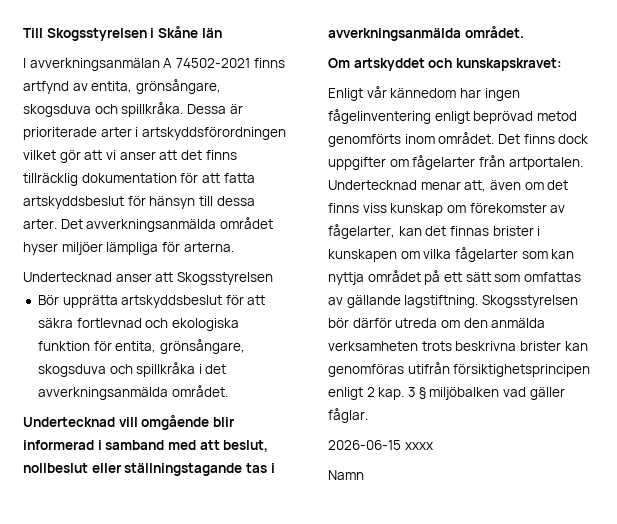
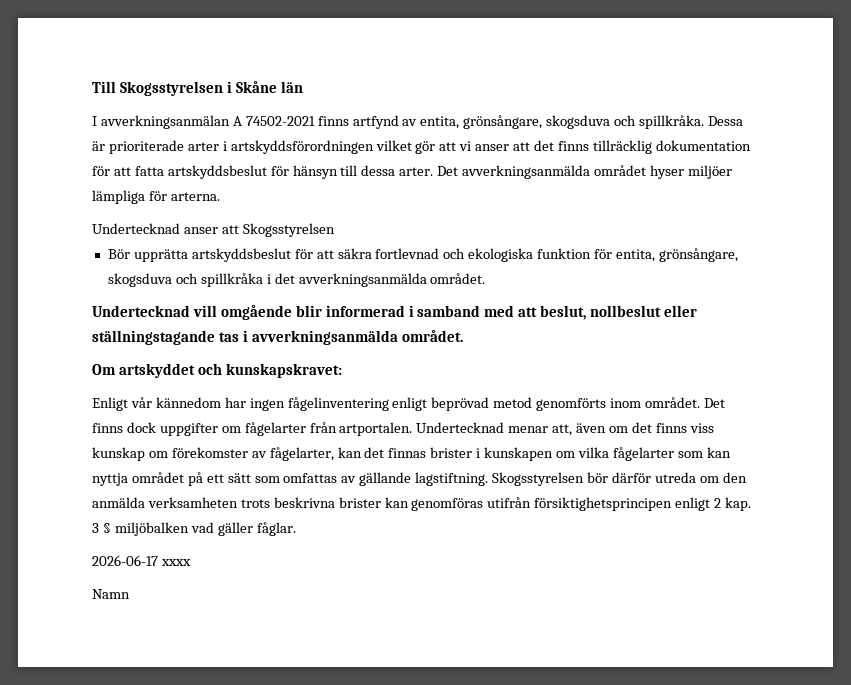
[328,440,401,450] 2026-06-15 -> [92,555,158,566] 2026-06-17

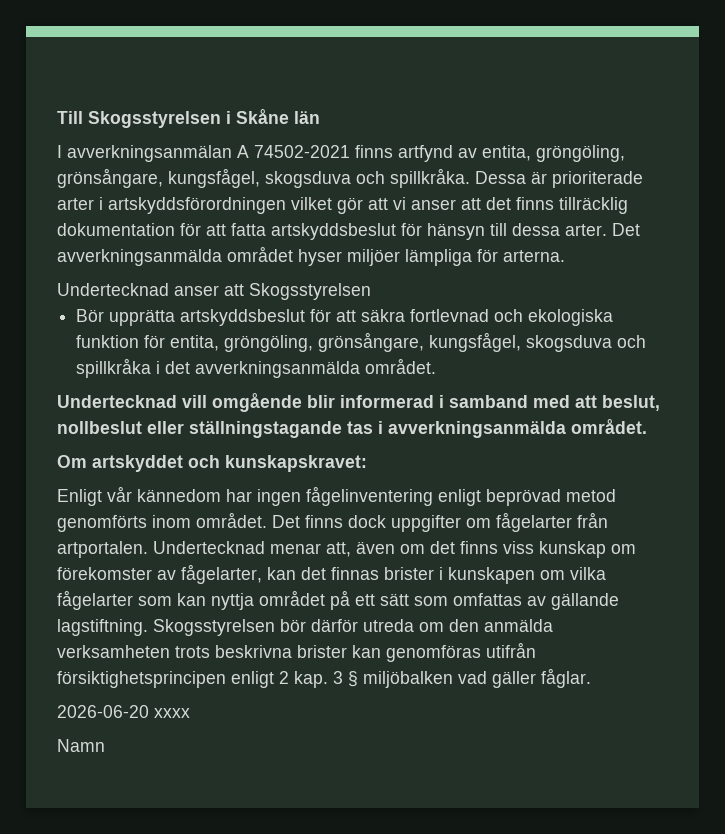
[463,115,543,129] grönsångare, -> [536,145,625,162] [57,168,260,188] gröngöling, grönsångare, kungsfågel,
[658,248,738,262] grönsångare, -> [224,332,522,352] gröngöling, grönsångare, kungsfågel,
[92,555,158,566] 2026-06-17 -> [57,705,149,718] 2026-06-20

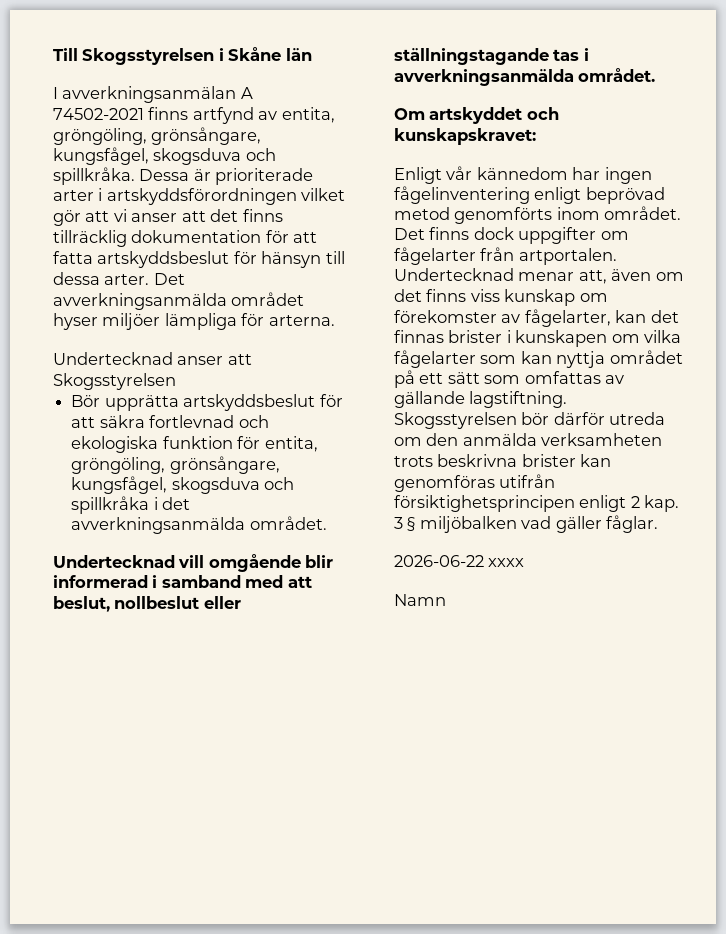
[57,705,149,718] 2026-06-20 -> [394,555,484,567] 2026-06-22

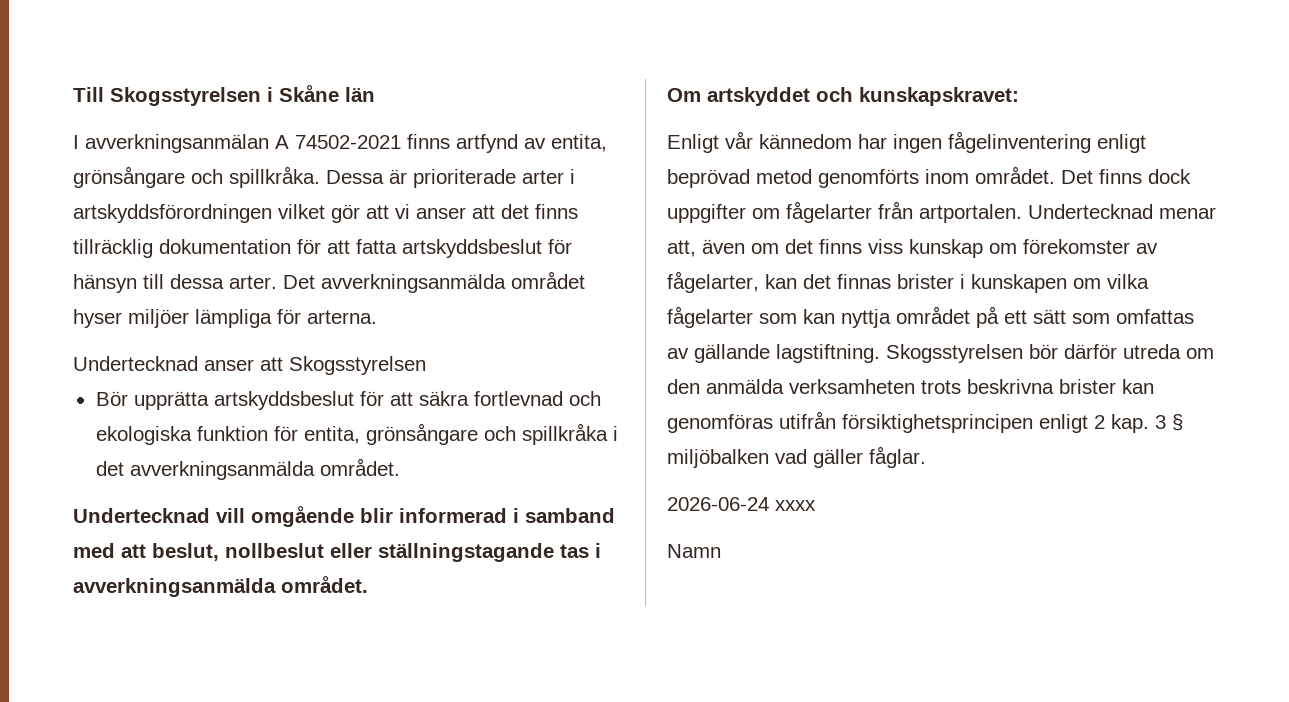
[53,127,262,145] [53,147,242,165] gröngöling, grönsångare, kungsfågel, skogsduva -> [73,166,185,188] grönsångare
[71,456,280,474] [71,476,260,494] gröngöling, grönsångare, kungsfågel, skogsduva -> [365,423,478,445] grönsångare
[394,555,484,567] 2026-06-22 -> [667,497,769,511] 2026-06-24

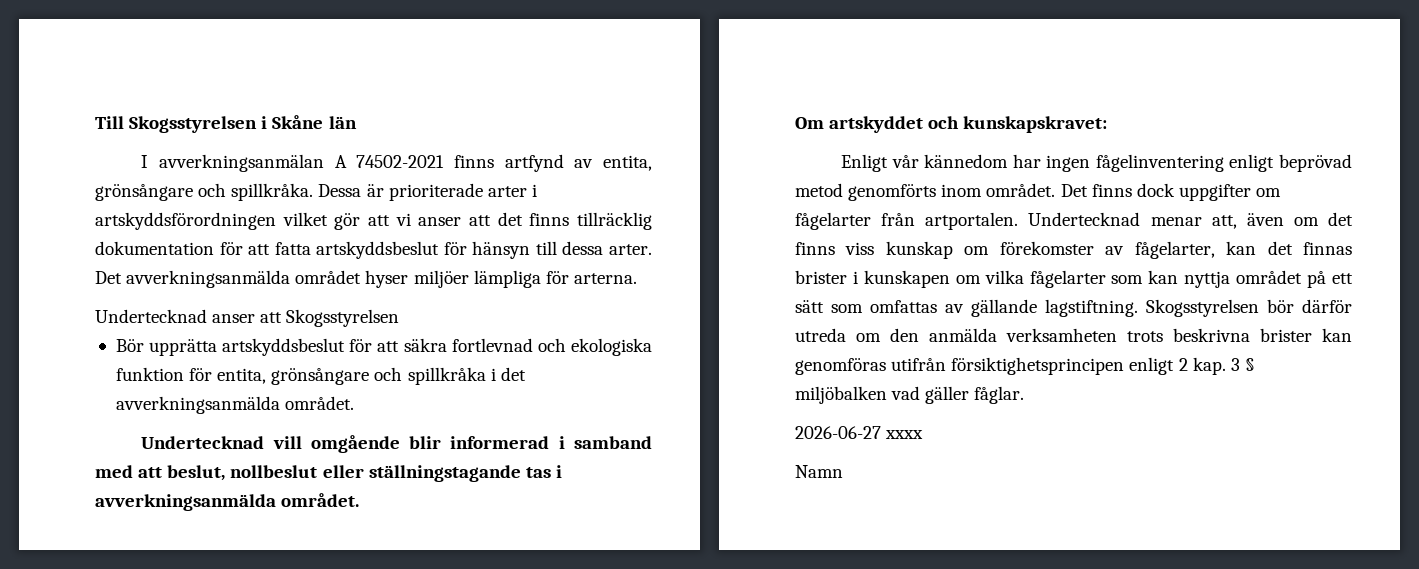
[667,497,769,511] 2026-06-24 -> [795,426,881,439] 2026-06-27

